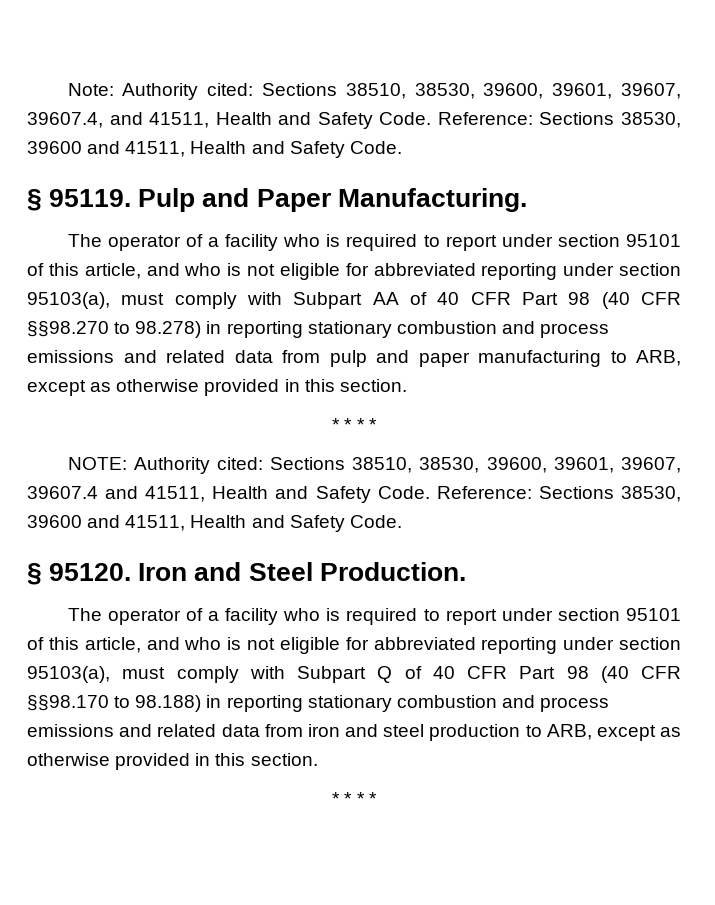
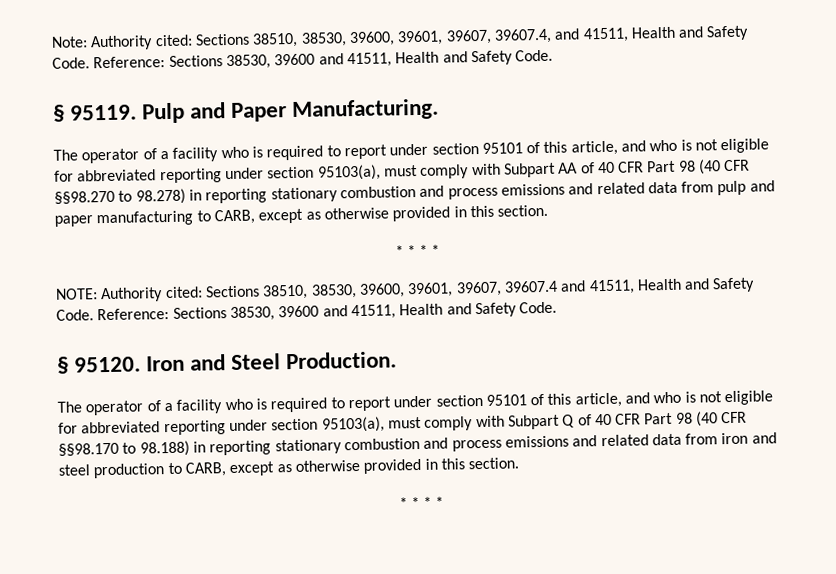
[636,350,681,366] ARB, -> [213,209,255,225] CARB,
[546,724,592,740] ARB, -> [184,462,227,477] CARB,

